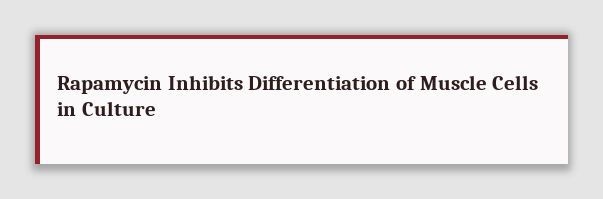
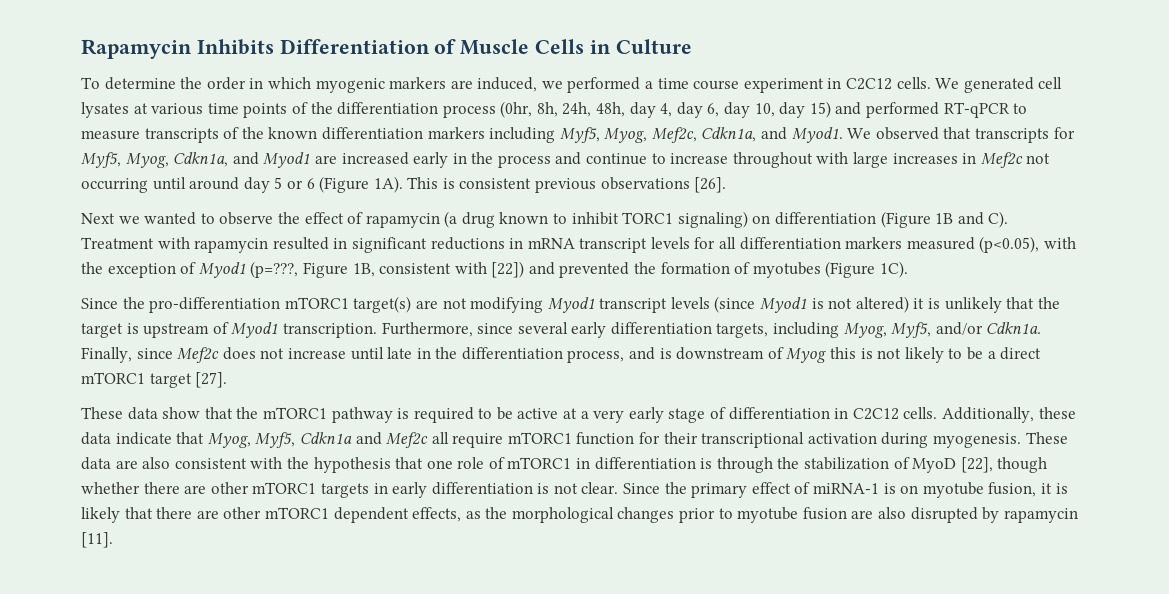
(156, 108) none -> [81,77,1063,93] [81,101,1028,118] [81,127,1075,143] [81,152,1051,168] [81,176,727,193] [81,211,1009,228] [81,236,1077,253] [81,261,909,278] [81,296,1060,313] [81,322,1042,338] [81,347,1042,363] [81,372,228,388] [81,407,1076,423] [81,432,1068,448] [81,457,1048,473] [81,482,1068,498] [81,507,1078,523] [81,532,113,548] // To determine the order in which myogenic markers are induced, we performed a time course experiment in C2C12 cells. We generated cell lysates at various time points of the differentiation process (0hr, 8h, 24h, 48h, day 4, day 6, day 10, day 15) and performed RT-qPCR to measure transcripts of the known differentiation markers including Myf5, Myog, Mef2c, Cdkn1a, and Myod1. We observed that transcripts for Myf5, Myog, Cdkn1a, and Myod1 are increased early in the process and continue to increase throughout with large increases in Mef2c not occurring until around day 5 or 6 (Figure 1A). This is consistent previous observations [26]. // Next we wanted to observe the effect of rapamycin (a drug known to inhibit TORC1 signaling) on differentiation (Figure 1B and C). Treatment with rapamycin resulted in significant reductions in mRNA transcript levels for all differentiation markers measured (p<0.05), with the exception of Myod1 (p=???, Figure 1B, consistent with [22]) and prevented the formation of myotubes (Figure 1C). // Since the pro-differentiation mTORC1 target(s) are not modifying Myod1 transcript levels (since Myod1 is not altered) it is unlikely that the target is upstream of Myod1 transcription. Furthermore, since several early differentiation targets, including Myog, Myf5, and/or Cdkn1a. Finally, since Mef2c does not increase until late in the differentiation process, and is downstream of Myog this is not likely to be a direct mTORC1 target [27]. // These data show that the mTORC1 pathway is required to be active at a very early stage of differentiation in C2C12 cells. Additionally, these data indicate that Myog, Myf5, Cdkn1a and Mef2c all require mTORC1 function for their transcriptional activation during myogenesis. These data are also consistent with the hypothesis that one role of mTORC1 in differentiation is through the stabilization of MyoD [22], though whether there are other mTORC1 targets in early differentiation is not clear. Since the primary effect of miRNA-1 is on myotube fusion, it is likely that there are other mTORC1 dependent effects, as the morphological changes prior to myotube fusion are also disrupted by rapamycin [11].

